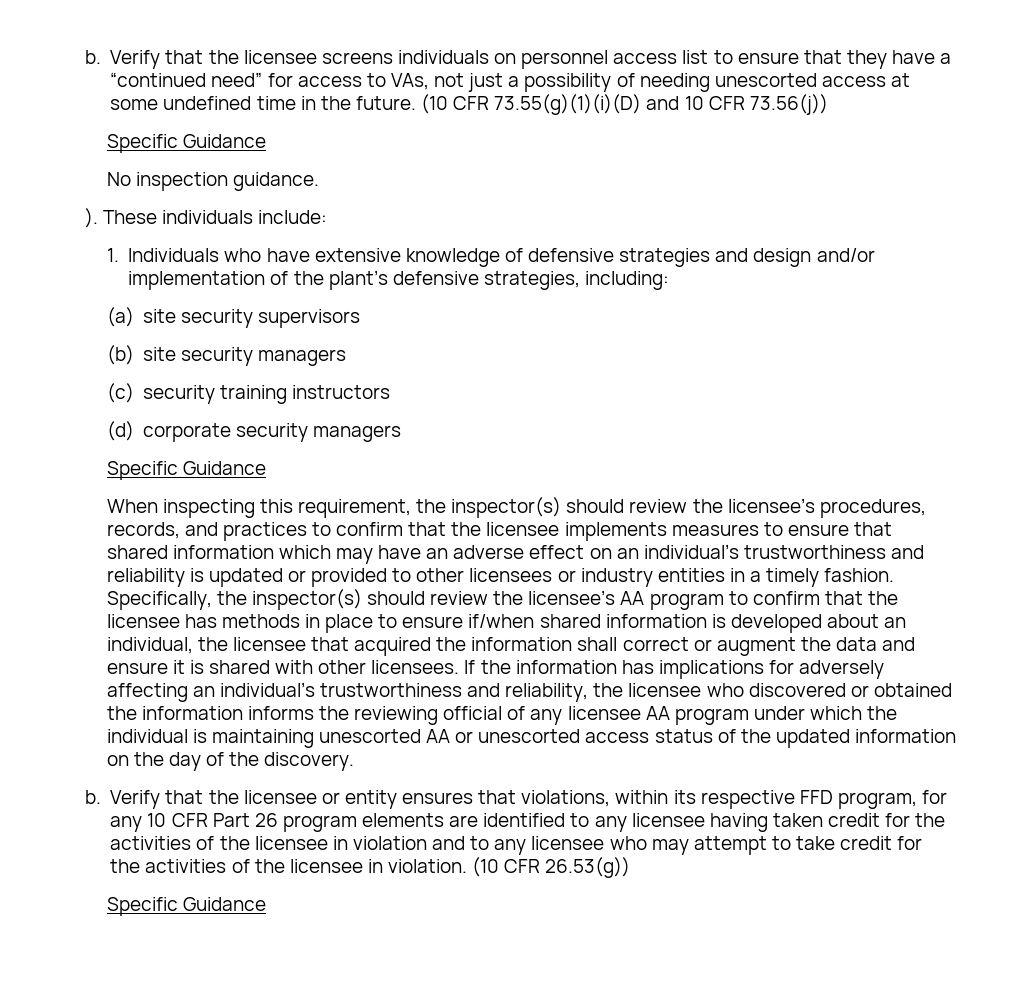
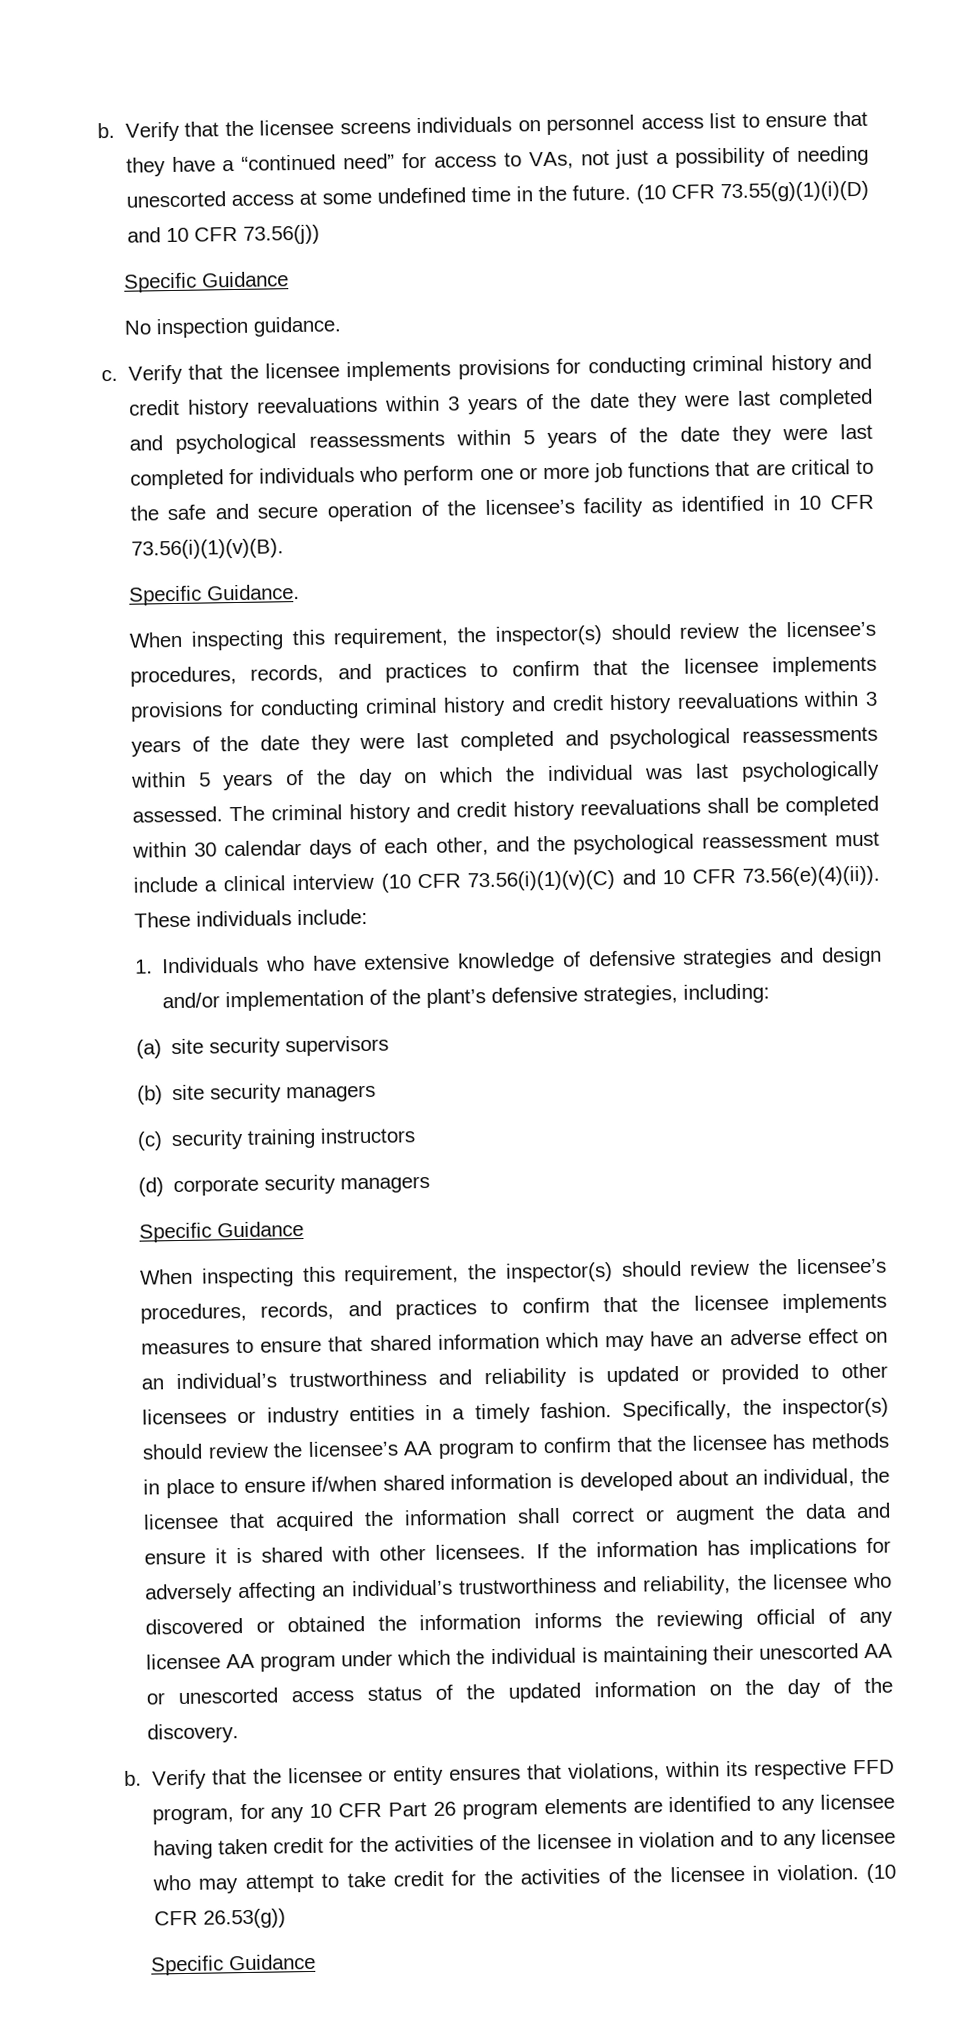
[84,208,98,228] ). -> [101,353,872,385] [128,388,873,419] [128,423,873,454] [129,459,875,490] [129,494,875,522] [130,538,284,560] [128,583,300,606] [128,620,876,651] [129,655,877,687] [129,691,878,722] [130,726,878,757] [130,760,881,791] [131,795,880,824] [131,831,880,859] [132,865,881,893] c. Verify that the licensee implements provisions for conducting criminal history and credit history reevaluations within 3 years of the date they were last completed and psychological reassessments within 5 years of the date they were last completed for individuals who perform one or more job functions that are critical to the safe and secure operation of the licensee’s facility as identified in 10 CFR 73.56(i)(1)(v)(B). // Specific Guidance. // When inspecting this requirement, the inspector(s) should review the licensee’s procedures, records, and practices to confirm that the licensee implements provisions for conducting criminal history and credit history reevaluations within 3 years of the date they were last completed and psychological reassessments within 5 years of the day on which the individual was last psychologically assessed. The criminal history and credit history reevaluations shall be completed within 30 calendar days of each other, and the psychological reassessment must include a clinical interview (10 CFR 73.56(i)(1)(v)(C) and 10 CFR 73.56(e)(4)(ii)).
(314, 738) none -> [712,1644,754,1661] their

